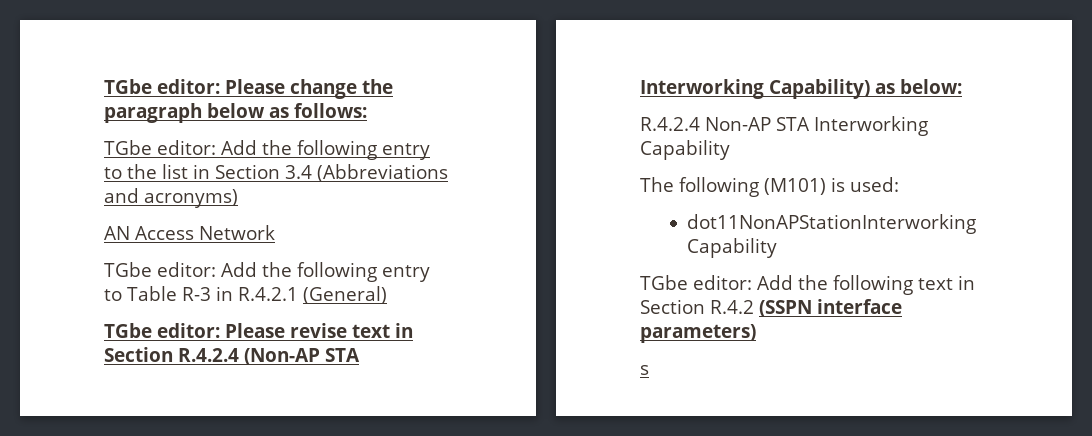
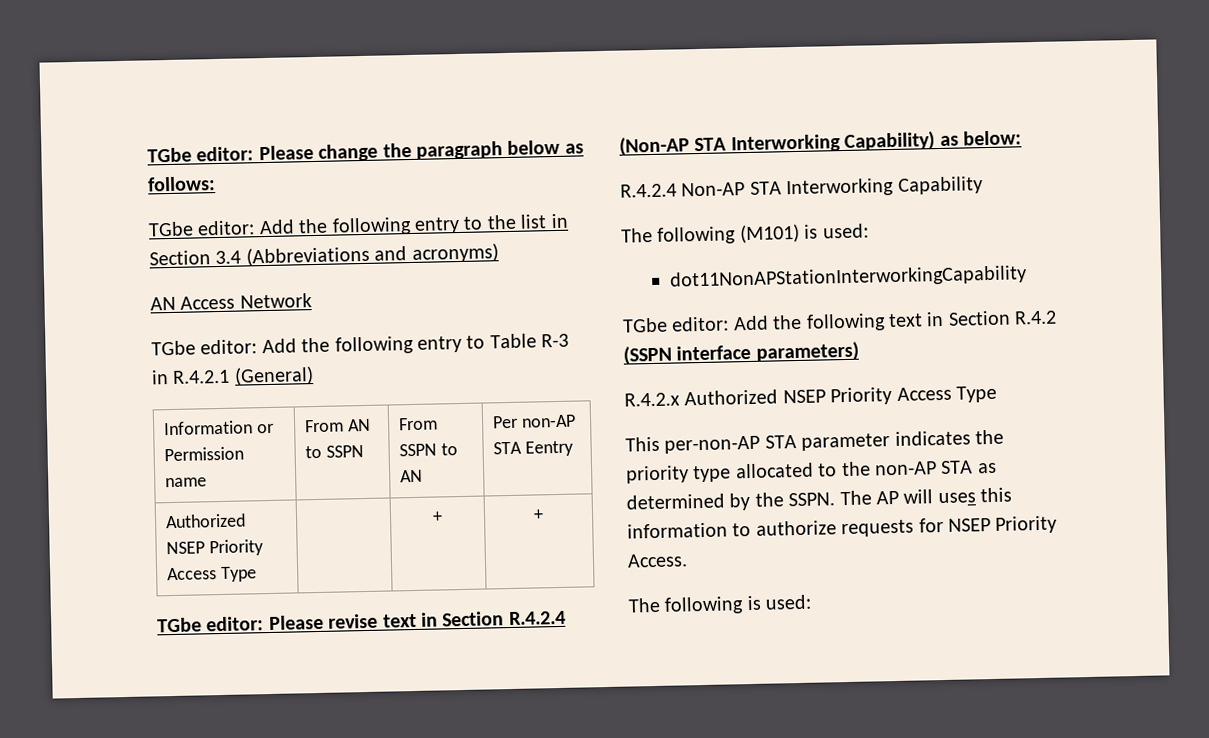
(387, 295) none -> [164,420,274,436] [164,446,245,462] [165,477,208,488] [304,418,371,433] [305,445,364,459] [398,417,439,431] [399,443,458,457] [400,469,424,483] [492,414,576,429] [493,440,574,457] [165,513,247,529] [166,539,264,557] [167,566,257,583] [432,511,443,523] [533,509,544,521] // Information or Permission name | From AN to SSPN | From SSPN to AN | Per non-AP STA Eentry // Authorized NSEP Priority Access Type | | + | +
[640,365,649,375] s -> [624,385,997,407] [625,429,1004,454] [626,460,997,484] [626,487,1013,511] [627,515,1058,539] [627,553,688,568] [628,594,813,615] R.4.2.x Authorized NSEP Priority Access Type // This per-non-AP STA parameter indicates the priority type allocated to the non-AP STA as determined by the SSPN. The AP will uses this information to authorize requests for NSEP Priority Access. // The following is used:

